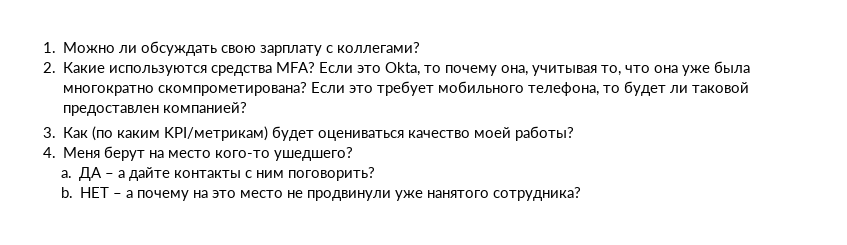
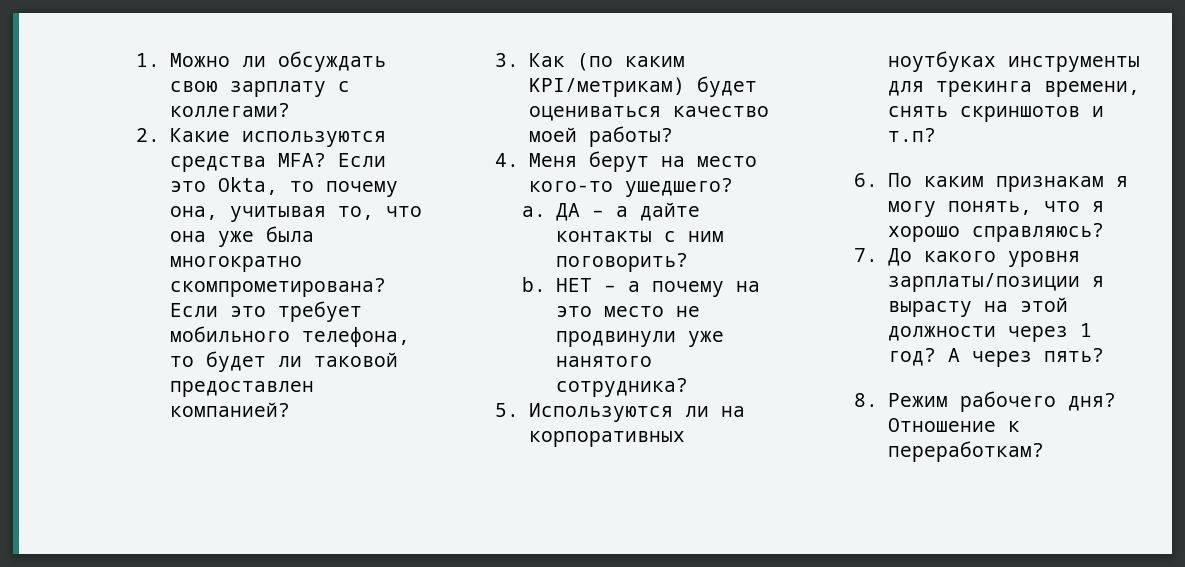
(582, 194) none -> [495,403,745,422] [528,431,685,447] [887,51,1140,72] [887,81,1140,97] [887,106,1104,122] [887,128,936,142] [854,173,1128,192] [887,201,1104,217] [887,223,1104,242] [854,248,1080,267] [887,273,1104,292] [887,297,1068,317] [887,323,1092,342] [887,348,1104,367] [854,391,1116,412] [887,418,1020,432] [887,441,1044,462] // 5. Используются ли на корпоративных ноутбуках инструменты для трекинга времени, снять скриншотов и т.п? // 6. По каким признакам я могу понять, что я хорошо справляюсь? // 7. До какого уровня зарплаты/позиции я вырасту на этой должности через 1 год? А через пять? // 8. Режим рабочего дня? Отношение к переработкам?

